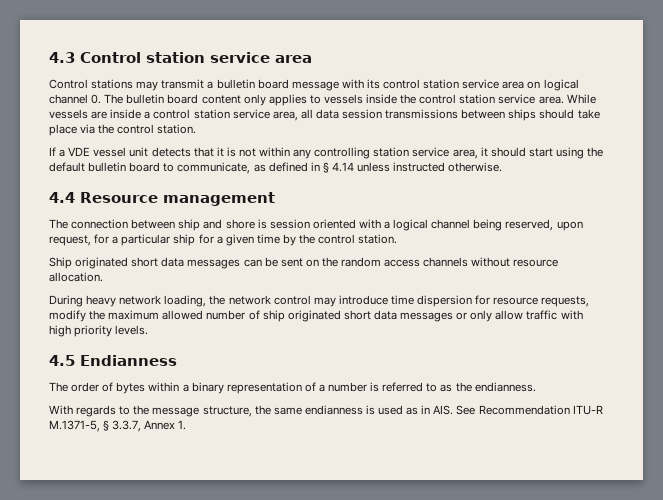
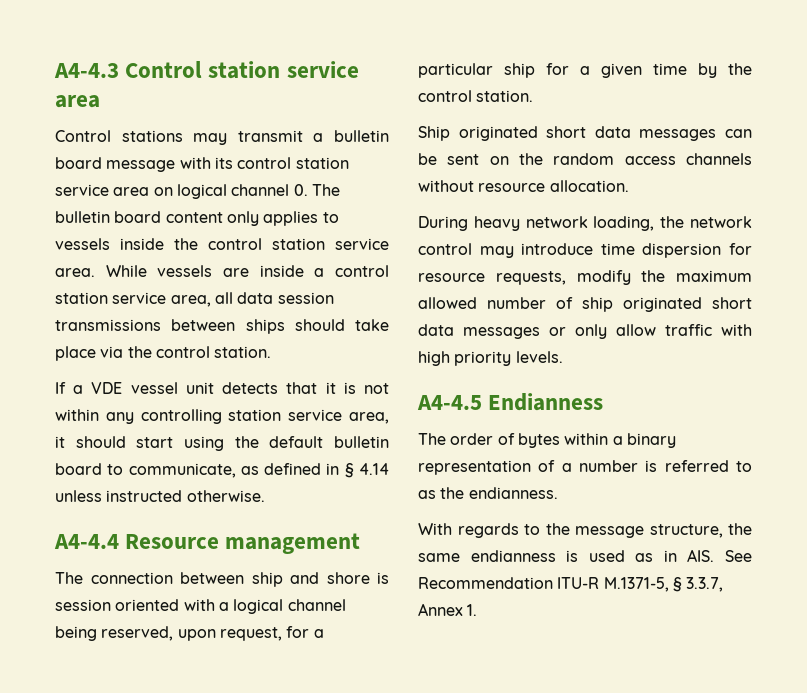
[49,52,75,63] 4.3 -> [54,63,119,78] A4-4.3
[49,192,75,203] 4.4 -> [54,534,119,549] A4-4.4
[49,355,75,366] 4.5 -> [417,395,482,410] A4-4.5

